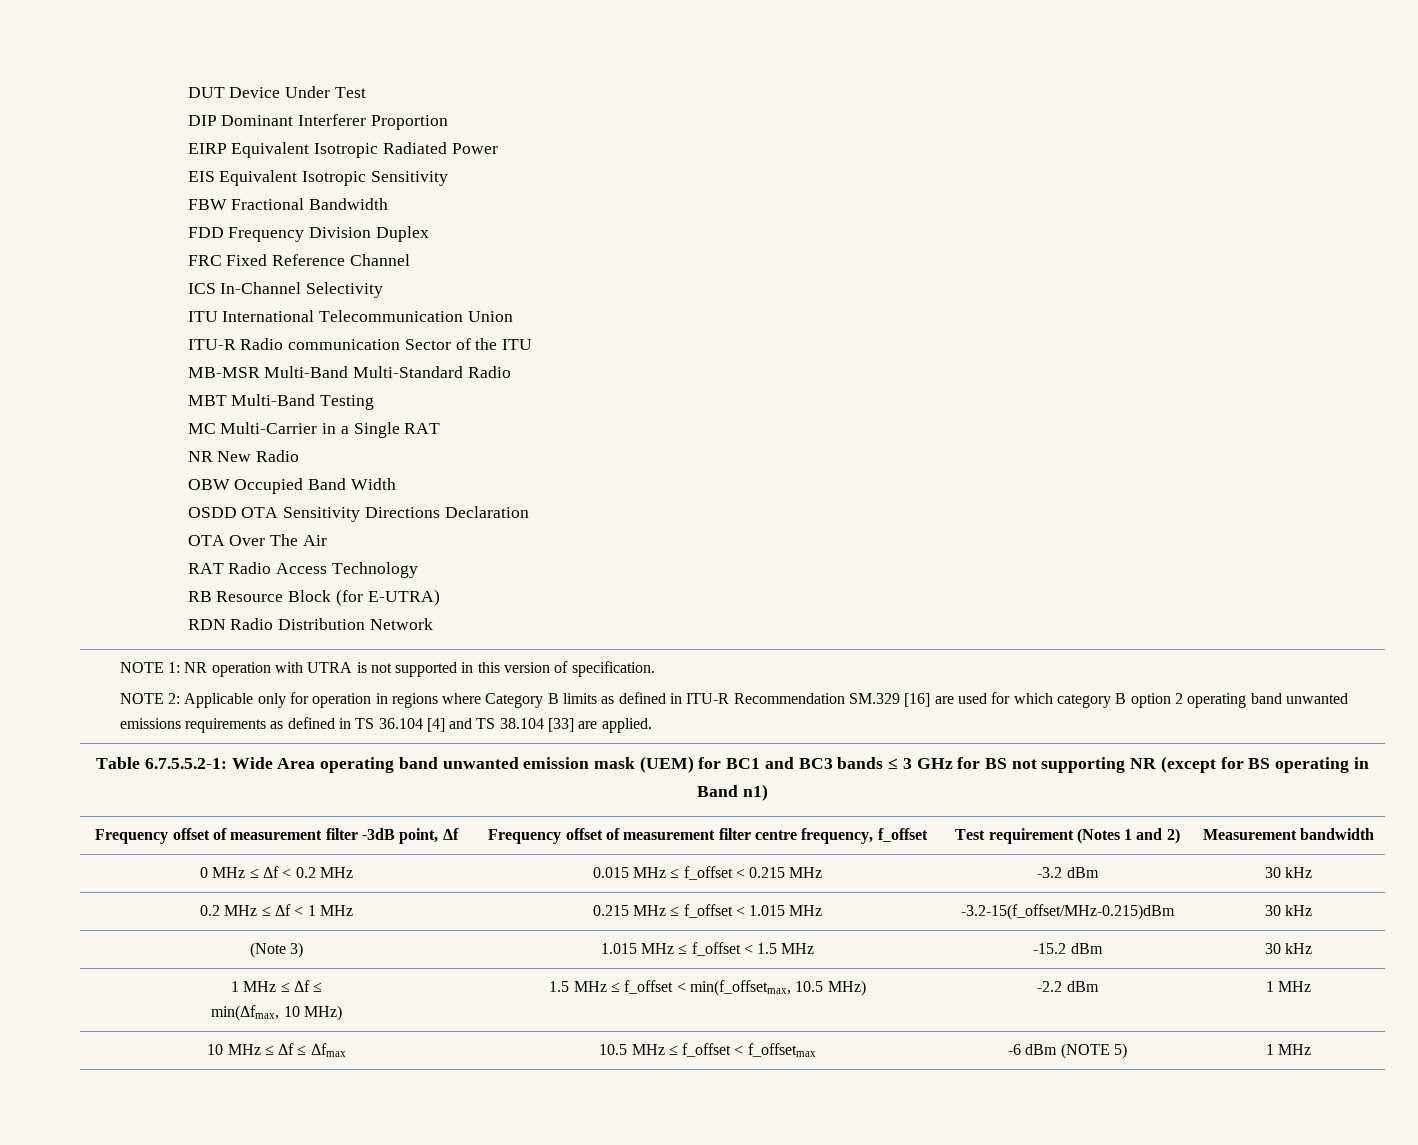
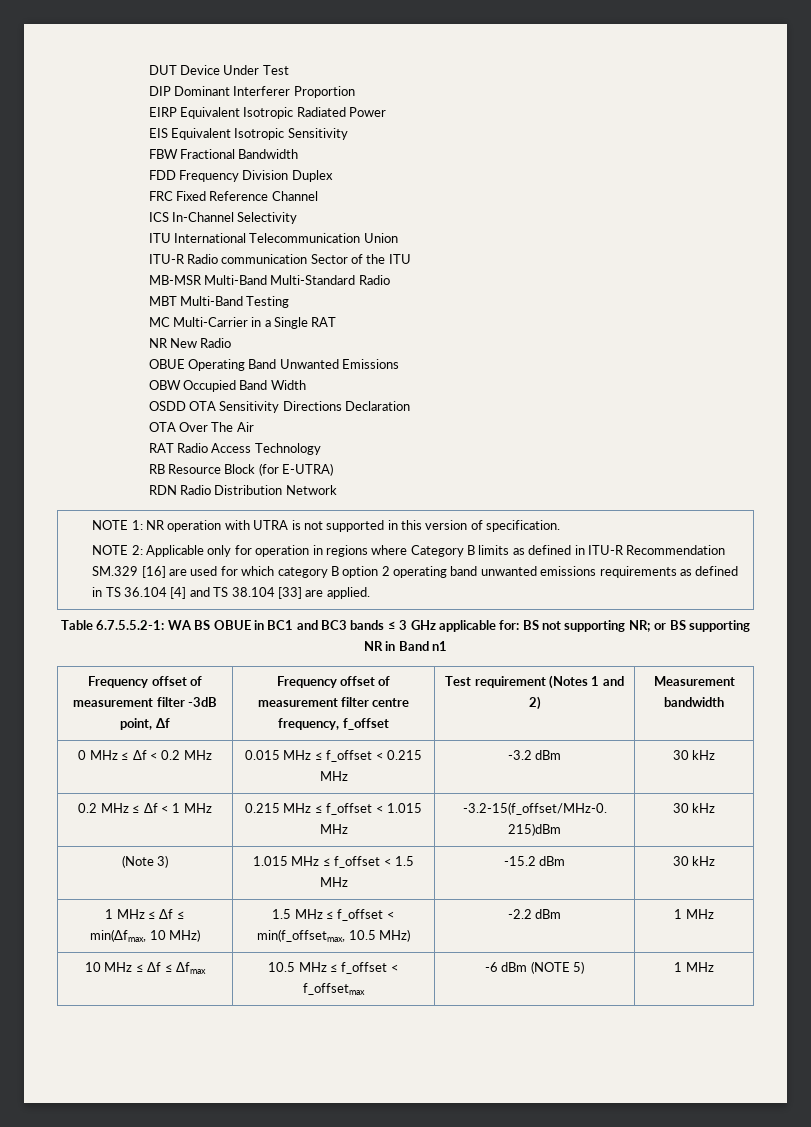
(300, 456) none -> [148,359,400,371] // OBUE Operating Band Unwanted Emissions
[231,756,722,773] Wide Area operating band unwanted emission mask (UEM) for -> [167,620,264,630] WA BS OBUE in
[957,757,981,769] for -> [438,620,520,632] applicable for:
[1130,756,1350,773] NR (except for BS operating -> [628,620,750,632] [363,641,383,651] NR; or BS supporting NR
[742,784,768,801] n1) -> [432,641,448,651] n1

